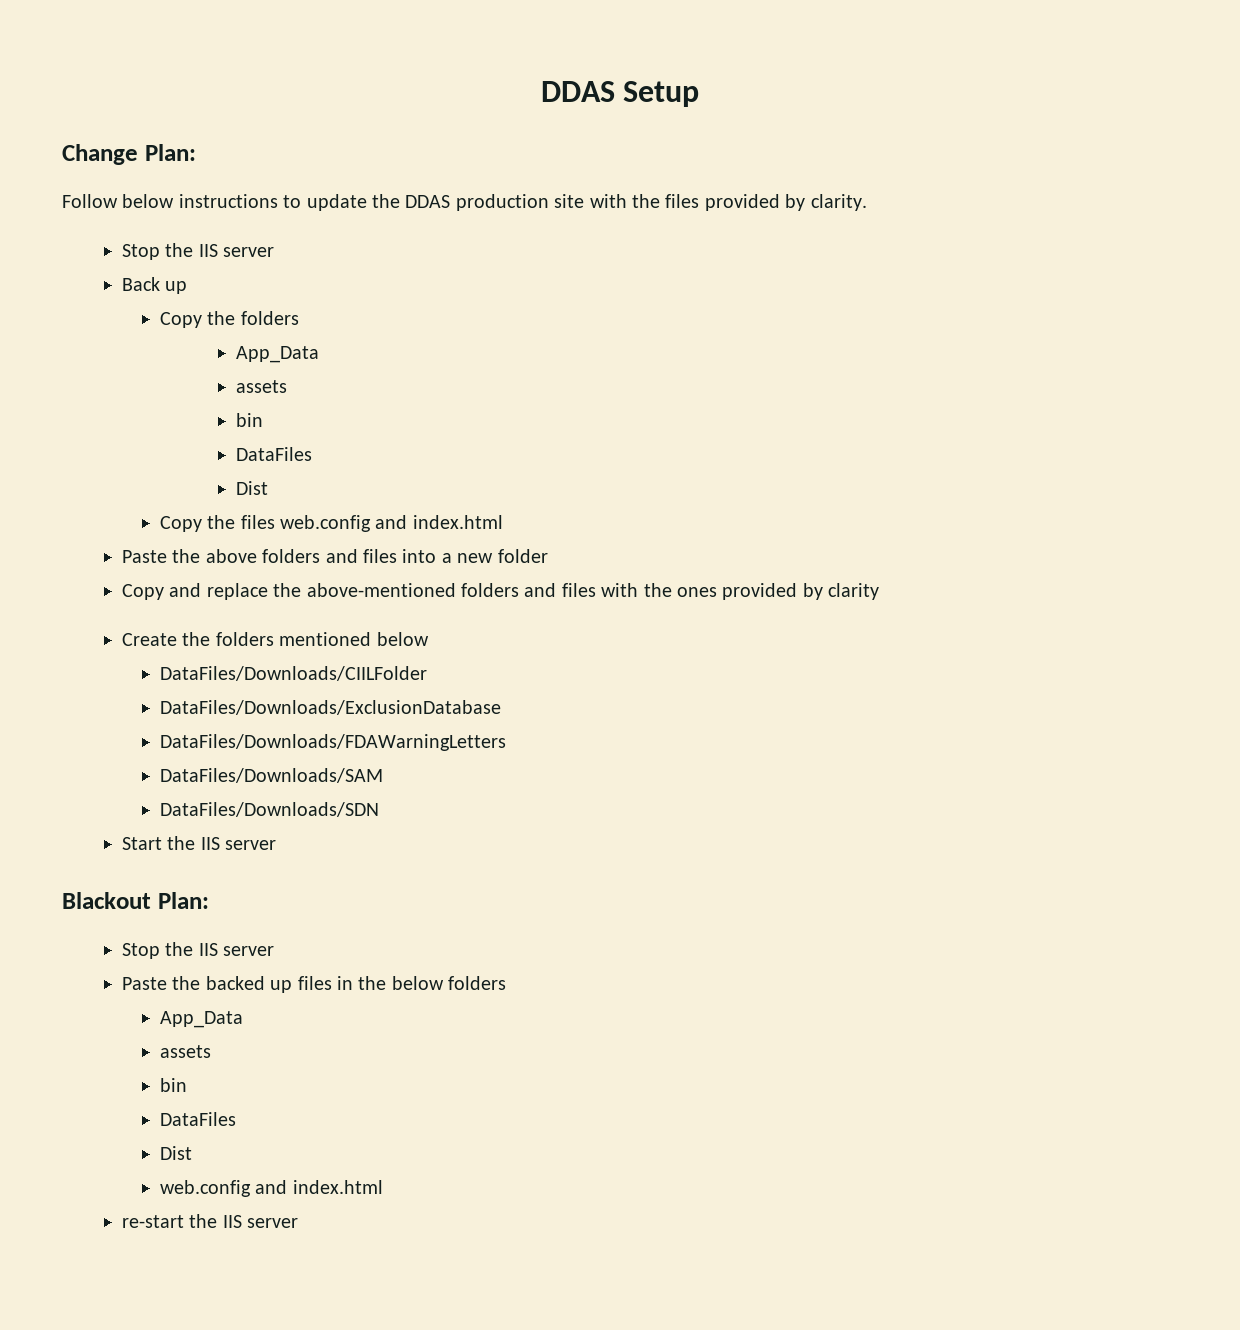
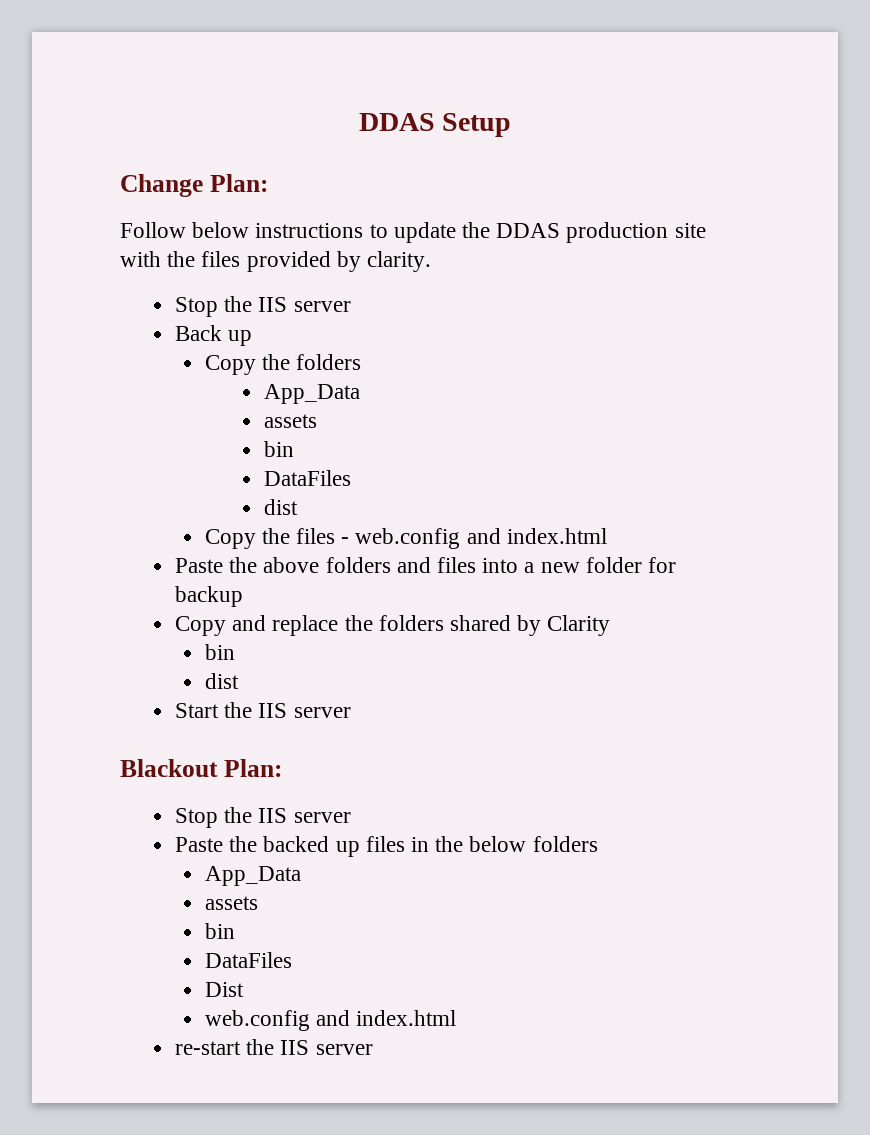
[235,481,268,495] Dist -> [263,499,298,515] dist
(275, 522) none -> [341,537,350,544] -
(548, 556) none -> [648,557,677,573] [174,586,243,607] for backup
[306,583,880,600] [121,632,429,646] [159,666,427,681] [159,700,501,715] [159,734,506,751] [159,768,383,783] [159,802,379,817] above-mentioned folders and files with the ones provided by clarity // Create the folders mentioned below // DataFiles/Downloads/CIILFolder // DataFiles/Downloads/ExclusionDatabase // DataFiles/Downloads/FDAWarningLetters // DataFiles/Downloads/SAM // DataFiles/Downloads/SDN -> [378,615,611,636] [204,644,235,660] [204,673,239,689] folders shared by Clarity // bin // dist

